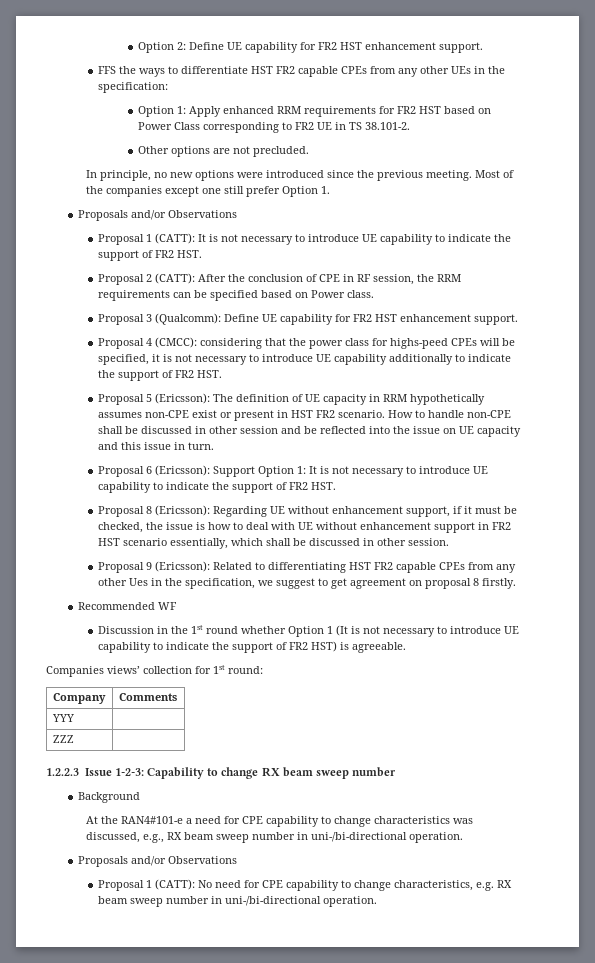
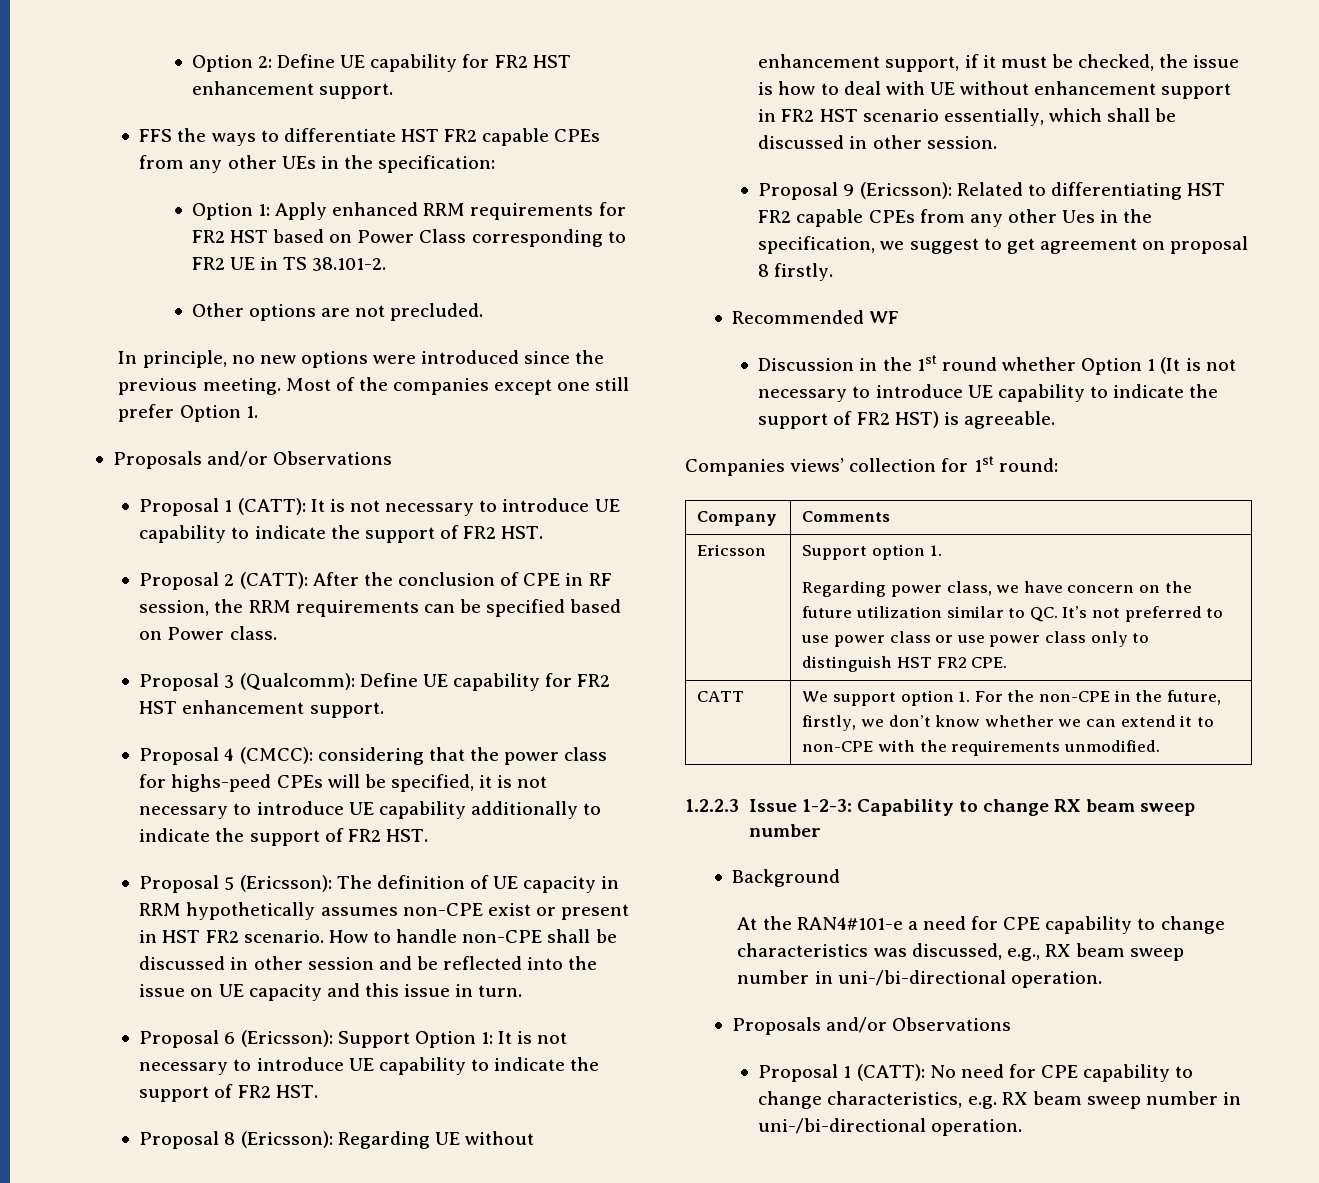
[51,714,74,722] [52,735,74,743] YYY | // ZZZ | -> [697,544,767,556] [802,544,942,560] [802,581,1192,597] [802,606,1224,622] [801,631,1150,647] [802,656,1008,672] [697,691,745,702] [802,690,1221,706] [802,715,1214,731] [802,740,1160,756] Ericsson | Support option 1. // Regarding power class, we have concern on the future utilization similar to QC. It’s not preferred to use power class or use power class only to distinguish HST FR2 CPE. // CATT | We support option 1. For the non-CPE in the future, firstly, we don’t know whether we can extend it to non-CPE with the requirements unmodified.

